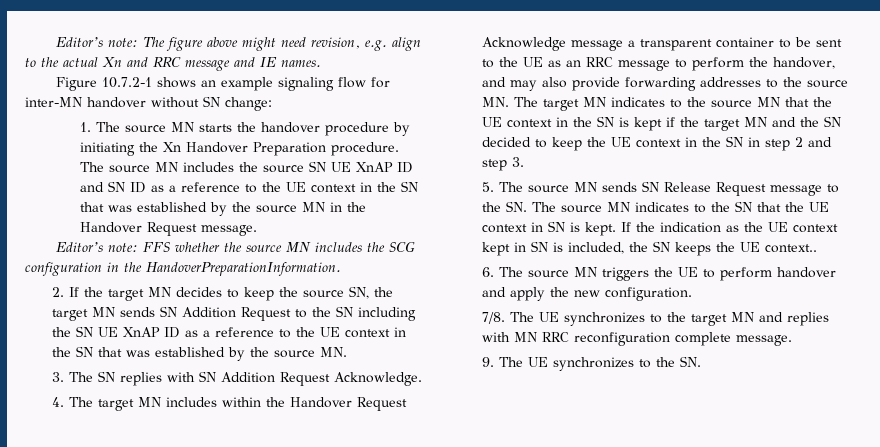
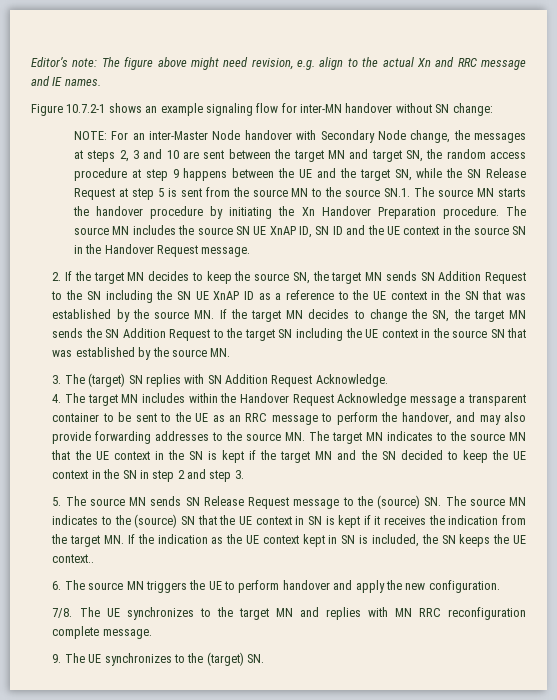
[79,122,91,132] 1. -> [73,130,526,143] [73,149,527,162] [73,168,526,181] [73,187,411,200] NOTE: For an inter-Master Node handover with Secondary Node change, the messages at steps 2, 3 and 10 are sent between the target MN and target SN, the random access procedure at step 9 happens between the UE and the target SN, while the SN Release Request at step 5 is sent from the source MN to the source SN.1.
[396,162,413,173] [79,181,418,193] [79,202,325,216] ID and SN ID as a reference to the UE context in the SN that was established by the source MN -> [299,225,527,238] ID, SN ID and the UE context in the source SN
[56,242,416,252] [25,262,341,276] // Editor’s note: FFS whether the source MN includes the SCG configuration in the HandoverPreparationInformation. -> (251, 252) none
(348, 352) none -> [219,309,526,322] [52,328,527,341] [52,347,231,360] If the target MN decides to change the SN, the target MN sends the SN Addition Request to the target SN including the UE context in the source SN that was established by the source MN.
(94, 377) none -> [88,373,126,387] (target)
(502, 207) none -> [377,495,421,509] (source)
(731, 207) none -> [134,514,178,528] (source)
[585,222,617,236] kept. -> [338,515,526,528] [51,534,125,547] kept if it receives the indication from the target MN.
(676, 362) none -> [206,652,244,666] (target)

